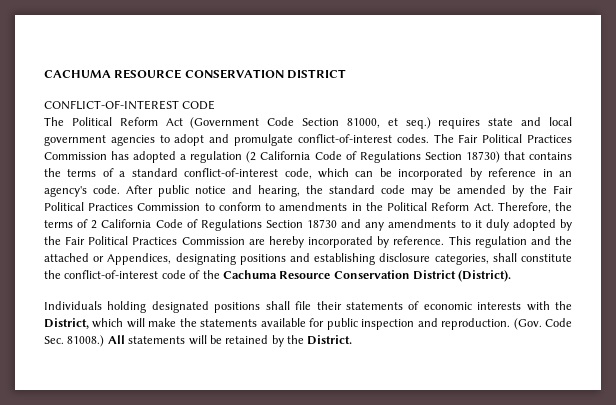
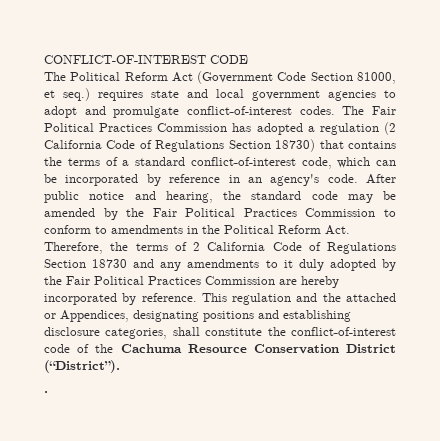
[44,69,347,79] CACHUMA RESOURCE CONSERVATION DISTRICT // -> (44, 59) none
[458,270,512,282] [44,301,572,313] [44,318,572,330] [44,335,353,347] (District). // Individuals holding designated positions shall file their statements of economic interests with the District, which will make the statements available for public inspection and reproduction. (Gov. Code Sec. 81008.) All statements will be retained by the District. -> [44,360,120,373] [44,391,48,393] (“District”). // .

